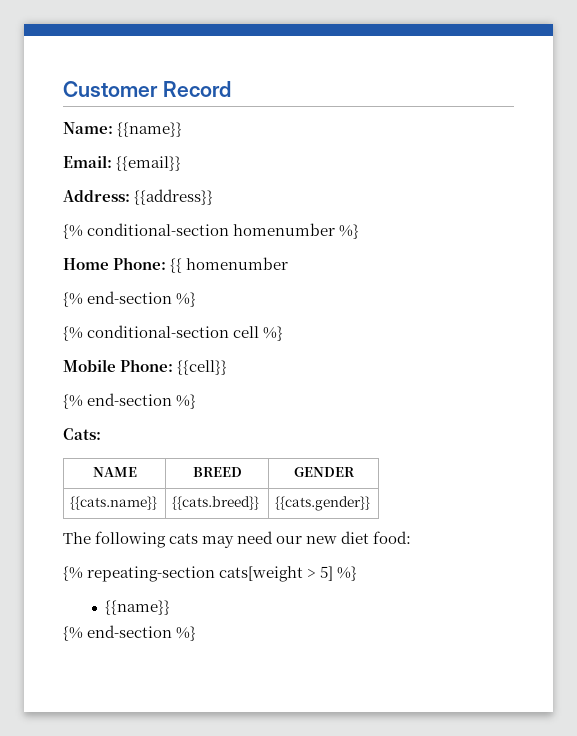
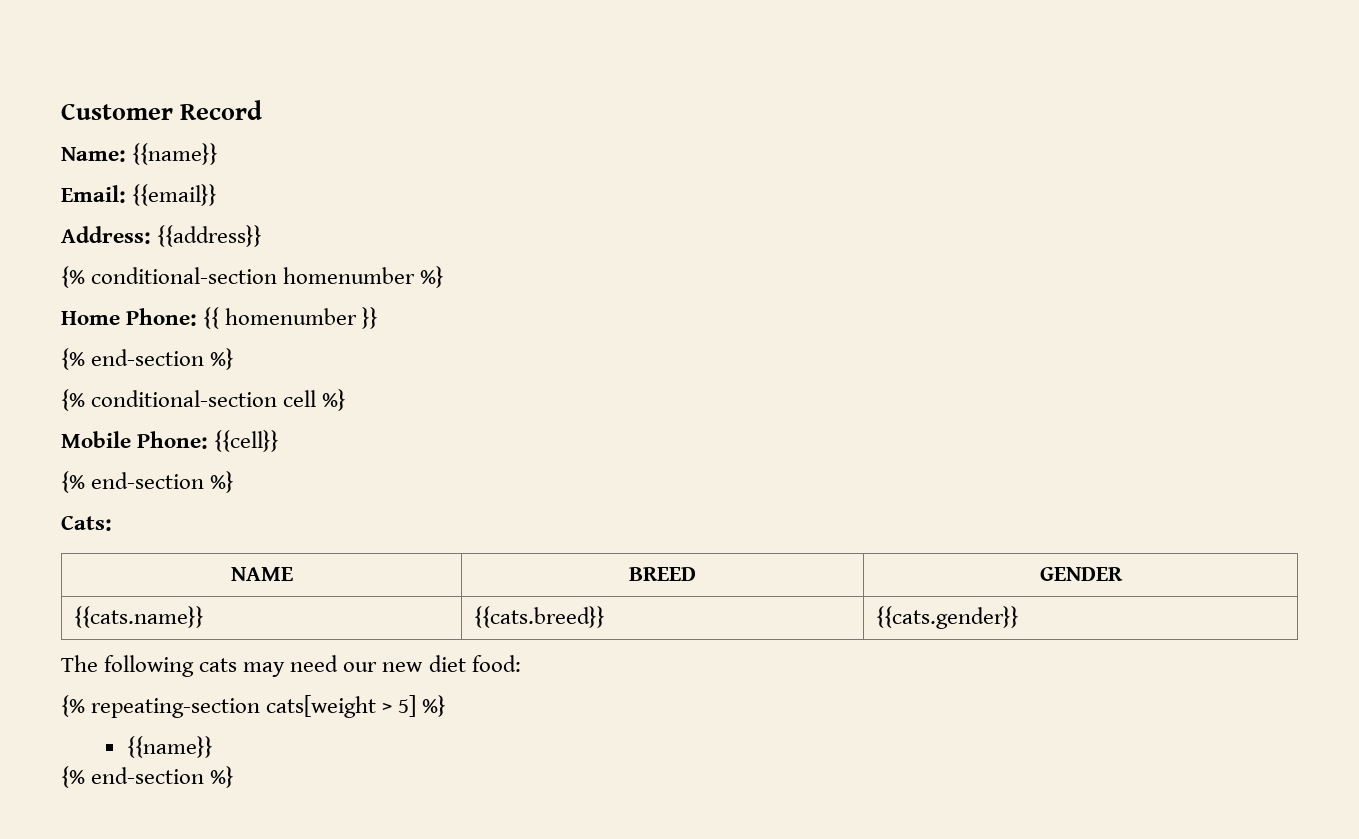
(289, 263) none -> [362,307,379,329] }}

